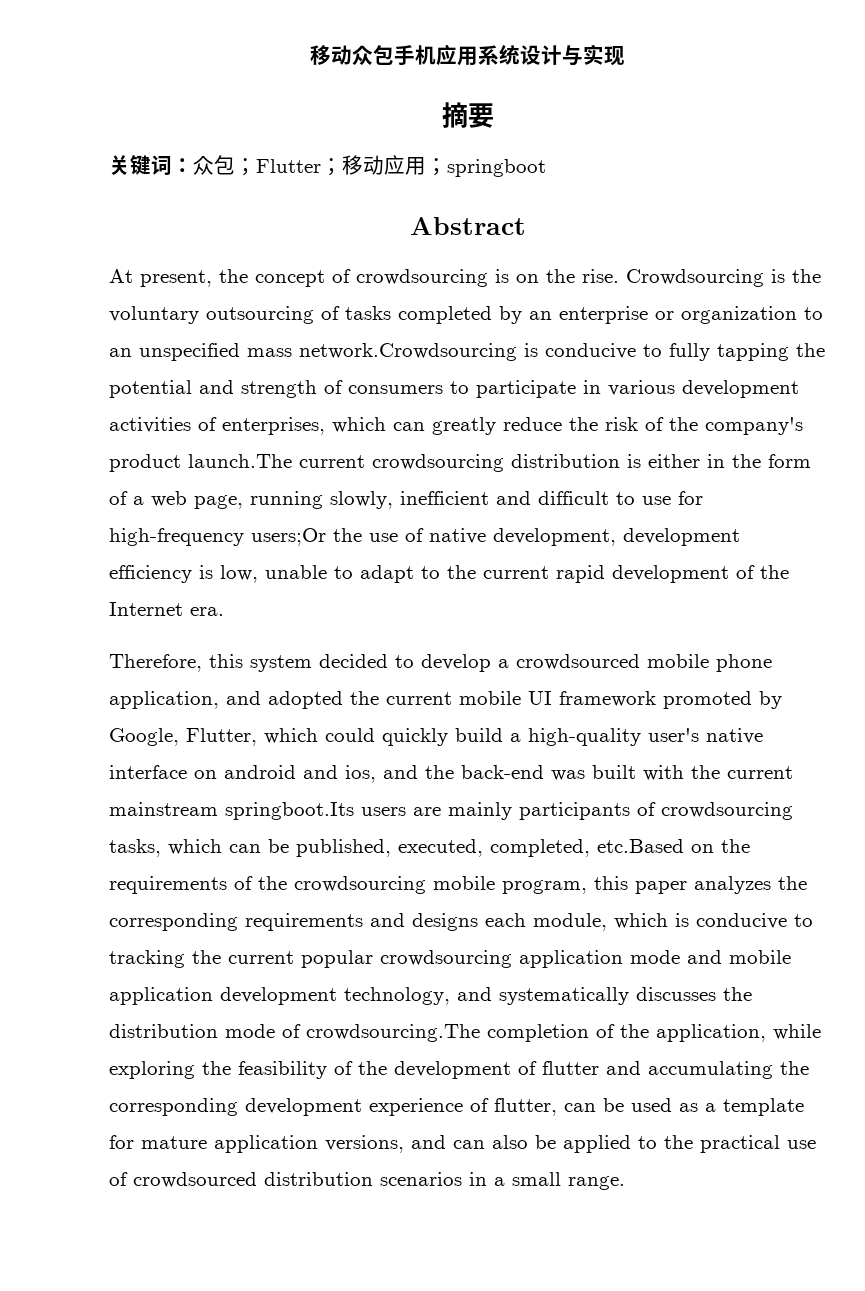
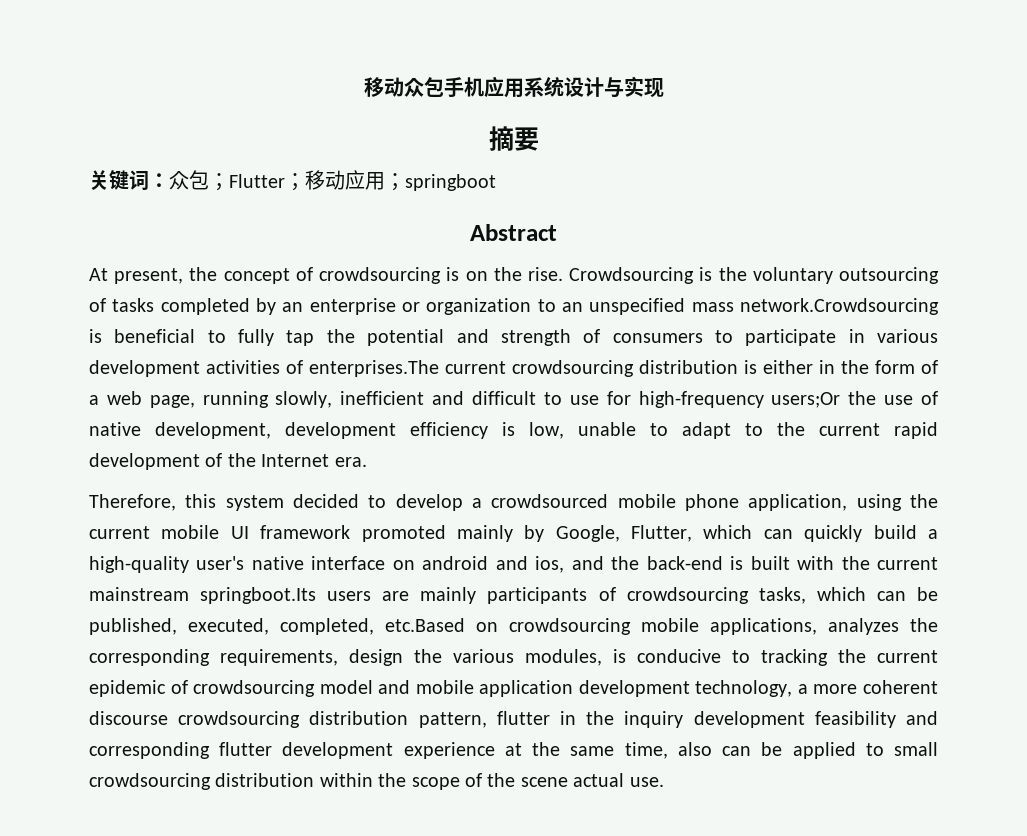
[545,343,636,359] conducive -> [114,329,196,343] beneficial
[717,343,789,361] tapping -> [286,330,315,346] tap
[222,417,803,435] [109,454,292,472] enterprises, which can greatly reduce the risk of the company's product launch.The -> [309,360,439,377] enterprises.The
[226,691,343,709] and adopted -> [856,494,902,511] using
(752, 700) none -> [456,525,513,542] mainly
[325,728,375,742] could -> [763,529,793,539] can
[551,770,585,781] was -> [730,556,744,570] is
[721,839,750,853] [109,876,807,894] [109,913,668,931] the requirements of the crowdsourcing mobile program, this paper analyzes the corresponding requirements and designs each module, which -> [509,618,938,635] [89,649,602,666] crowdsourcing mobile applications, analyzes the corresponding requirements, design the various modules,
[301,950,680,968] popular crowdsourcing application mode -> [89,680,373,697] epidemic of crowdsourcing model
[457,987,752,1005] [109,1024,821,1042] [109,1061,809,1079] [109,1098,804,1116] [109,1135,816,1153] [109,1172,625,1190] and systematically discusses the distribution mode of crowdsourcing.The completion of the application, while exploring the feasibility of the development of flutter and accumulating the corresponding development experience of flutter, can be used as a template for mature application versions, and can also be applied to the practical use of crowdsourced distribution scenarios in a small range. -> [797,680,938,694] [89,711,939,728] [89,742,939,759] [89,773,664,790] a more coherent discourse crowdsourcing distribution pattern, flutter in the inquiry development feasibility and corresponding flutter development experience at the same time, also can be applied to small crowdsourcing distribution within the scope of the scene actual use.

